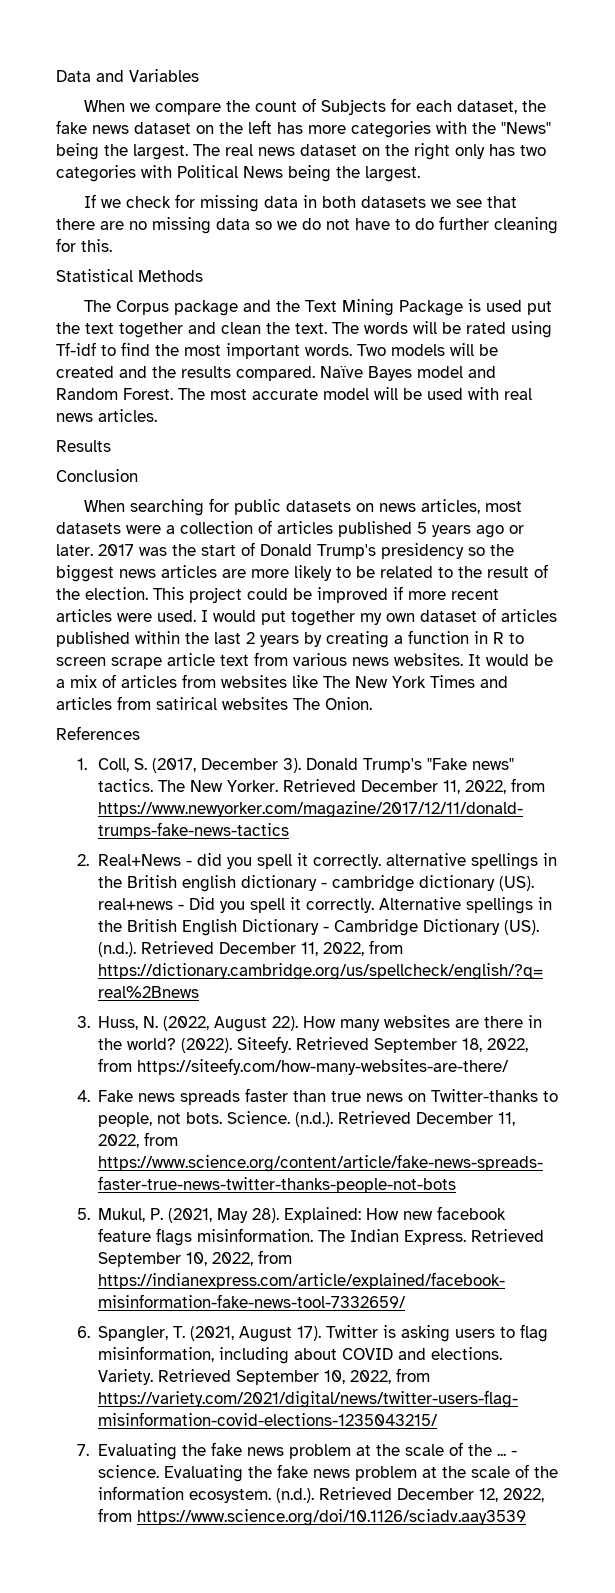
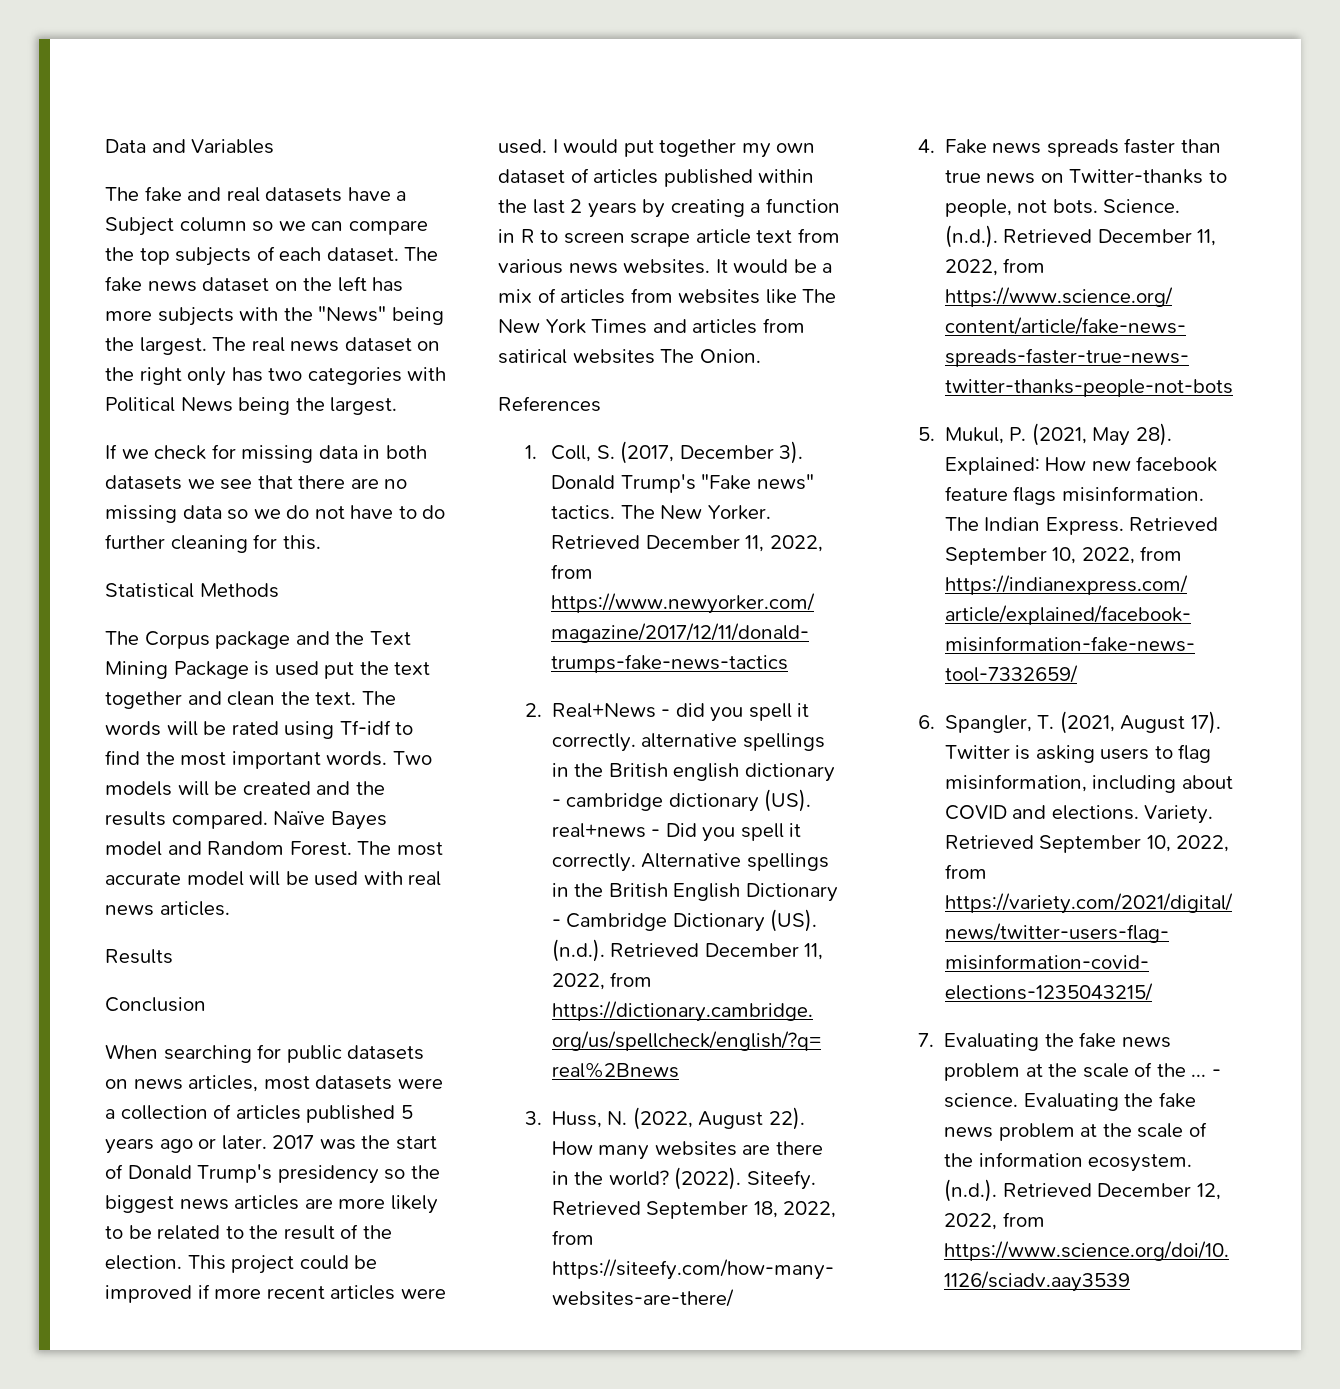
[83,98,546,115] When we compare the count of Subjects for each dataset, the -> [105,186,407,202] [105,217,428,236] [105,246,439,266] The fake and real datasets have a Subject column so we can compare the top subjects of each dataset. The
[351,121,431,138] categories -> [157,307,234,326] subjects

